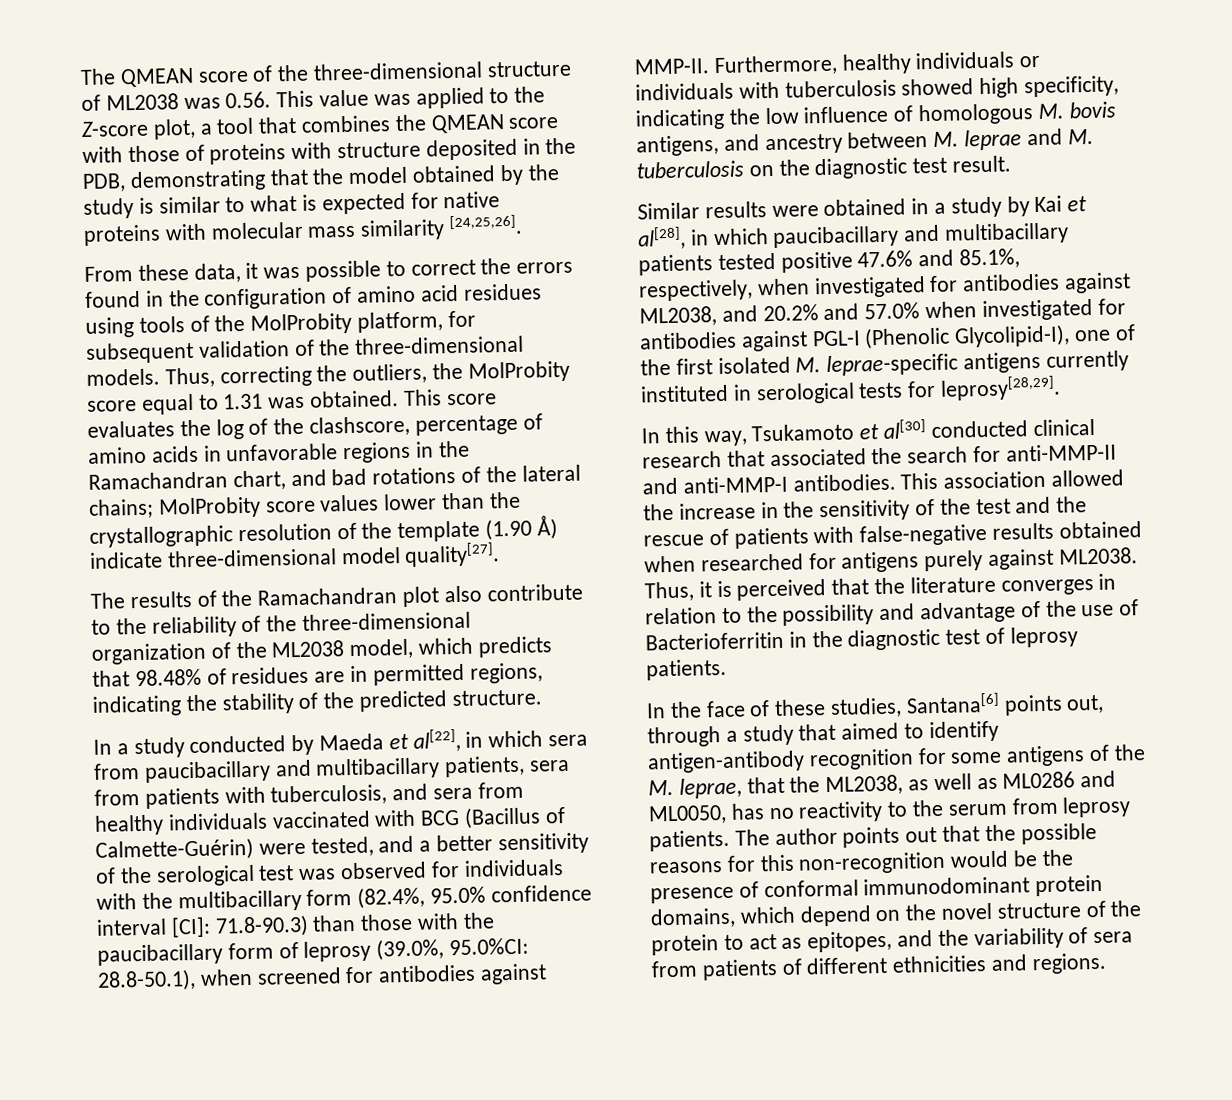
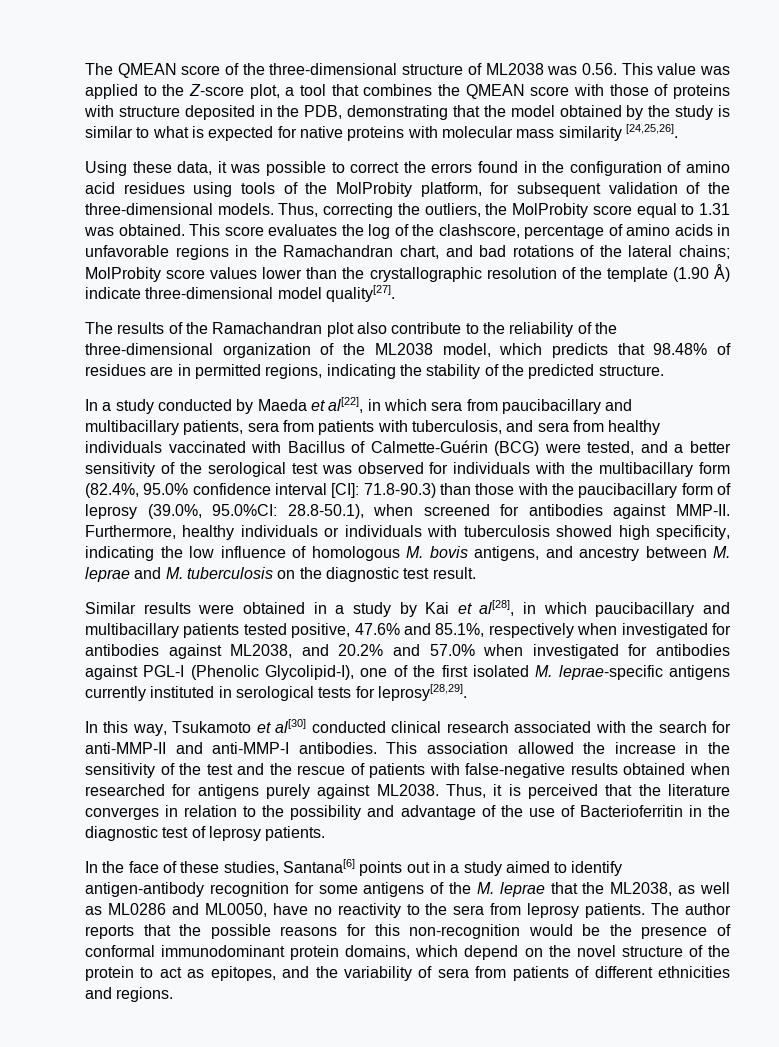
[84,266,133,282] From -> [85,161,127,176] Using
[420,806,566,829] [95,837,254,862] BCG (Bacillus of Calmette-Guérin) -> [287,440,540,456] Bacillus of Calmette-Guérin (BCG)
[780,251,853,273] positive -> [291,623,351,638] positive,
[638,279,753,302] respectively, -> [488,623,574,638] respectively
[726,448,867,467] that associated -> [514,721,626,733] associated with
[1066,694,1105,714] [647,723,837,748] out, through a study that -> [406,861,502,876] out in a study
[678,777,742,799] leprae, -> [499,882,545,897] leprae
[730,803,765,820] has -> [272,903,308,915] have
[947,803,1008,816] serum -> [453,905,485,915] sera
[842,826,938,848] points out -> [85,925,134,939] reports

